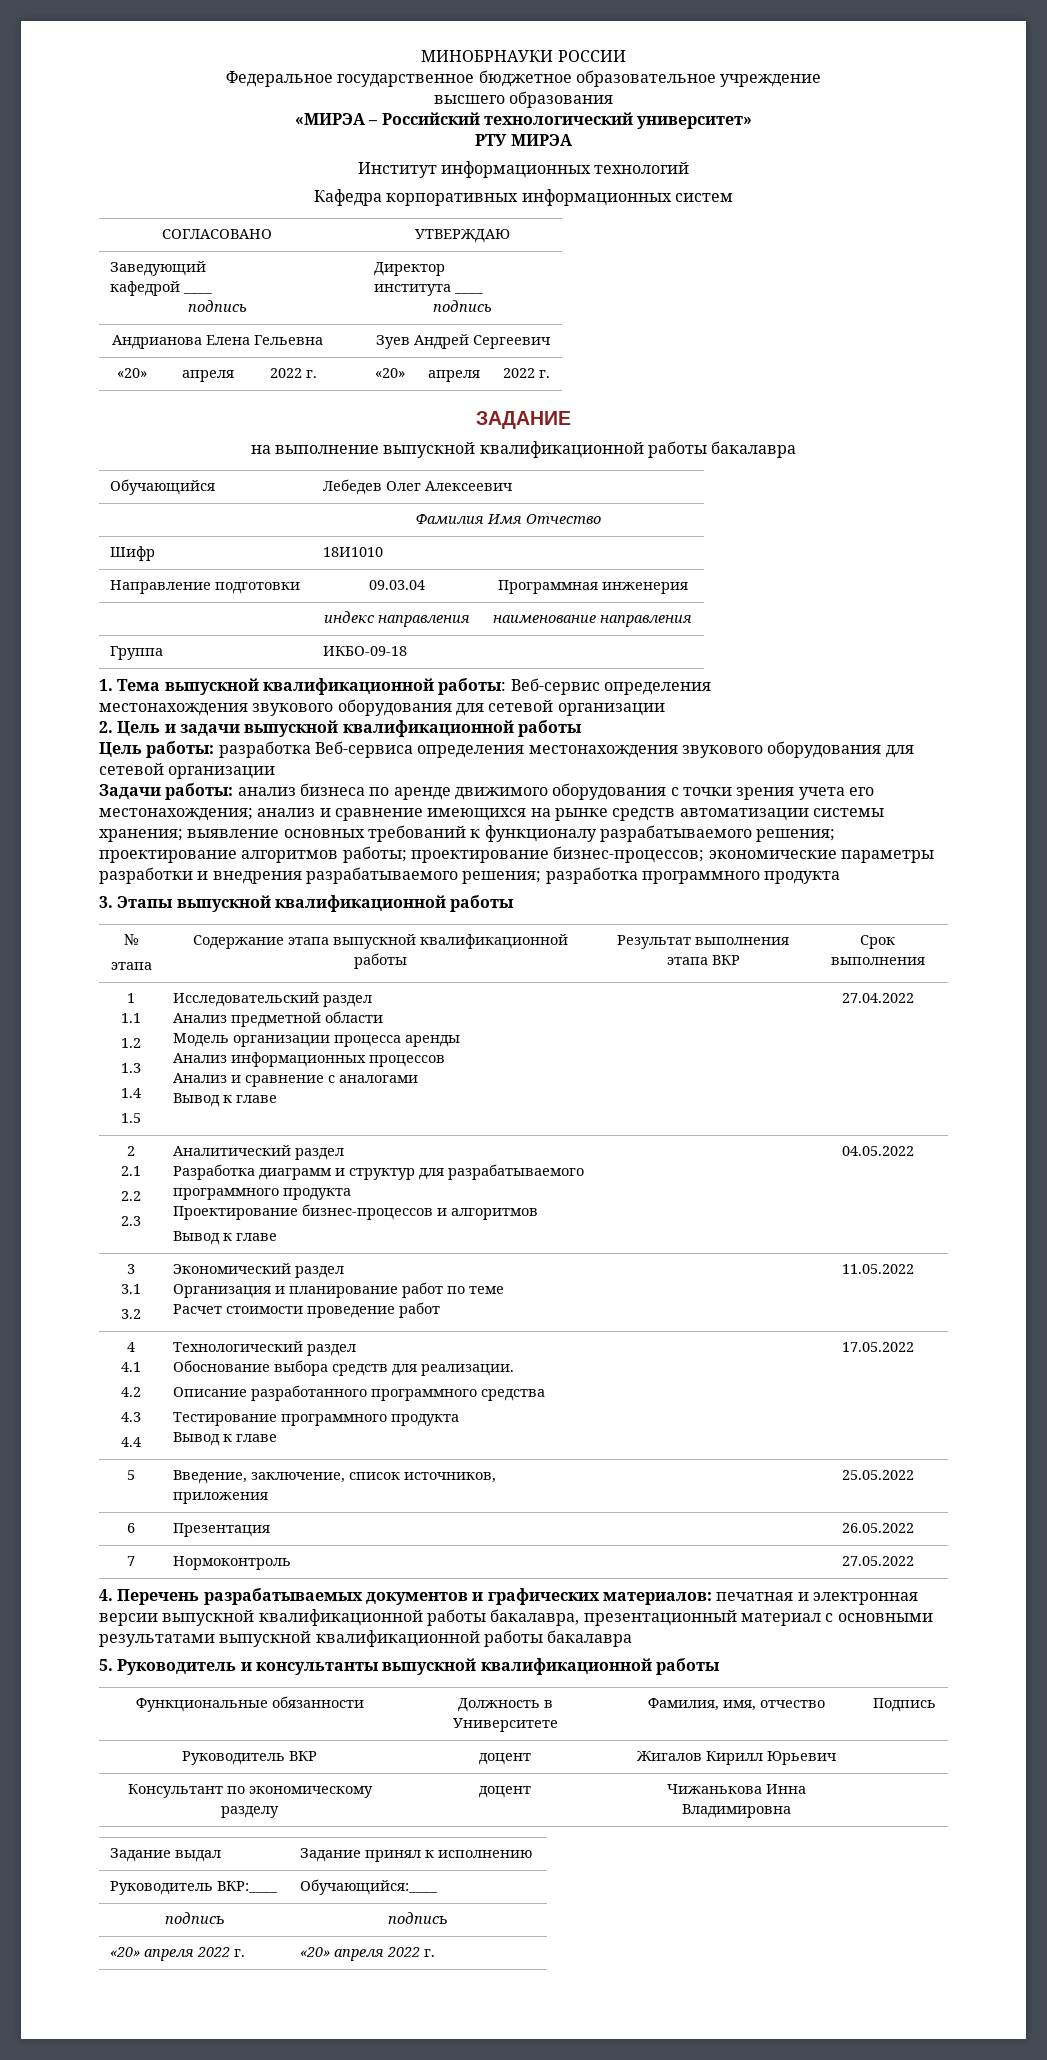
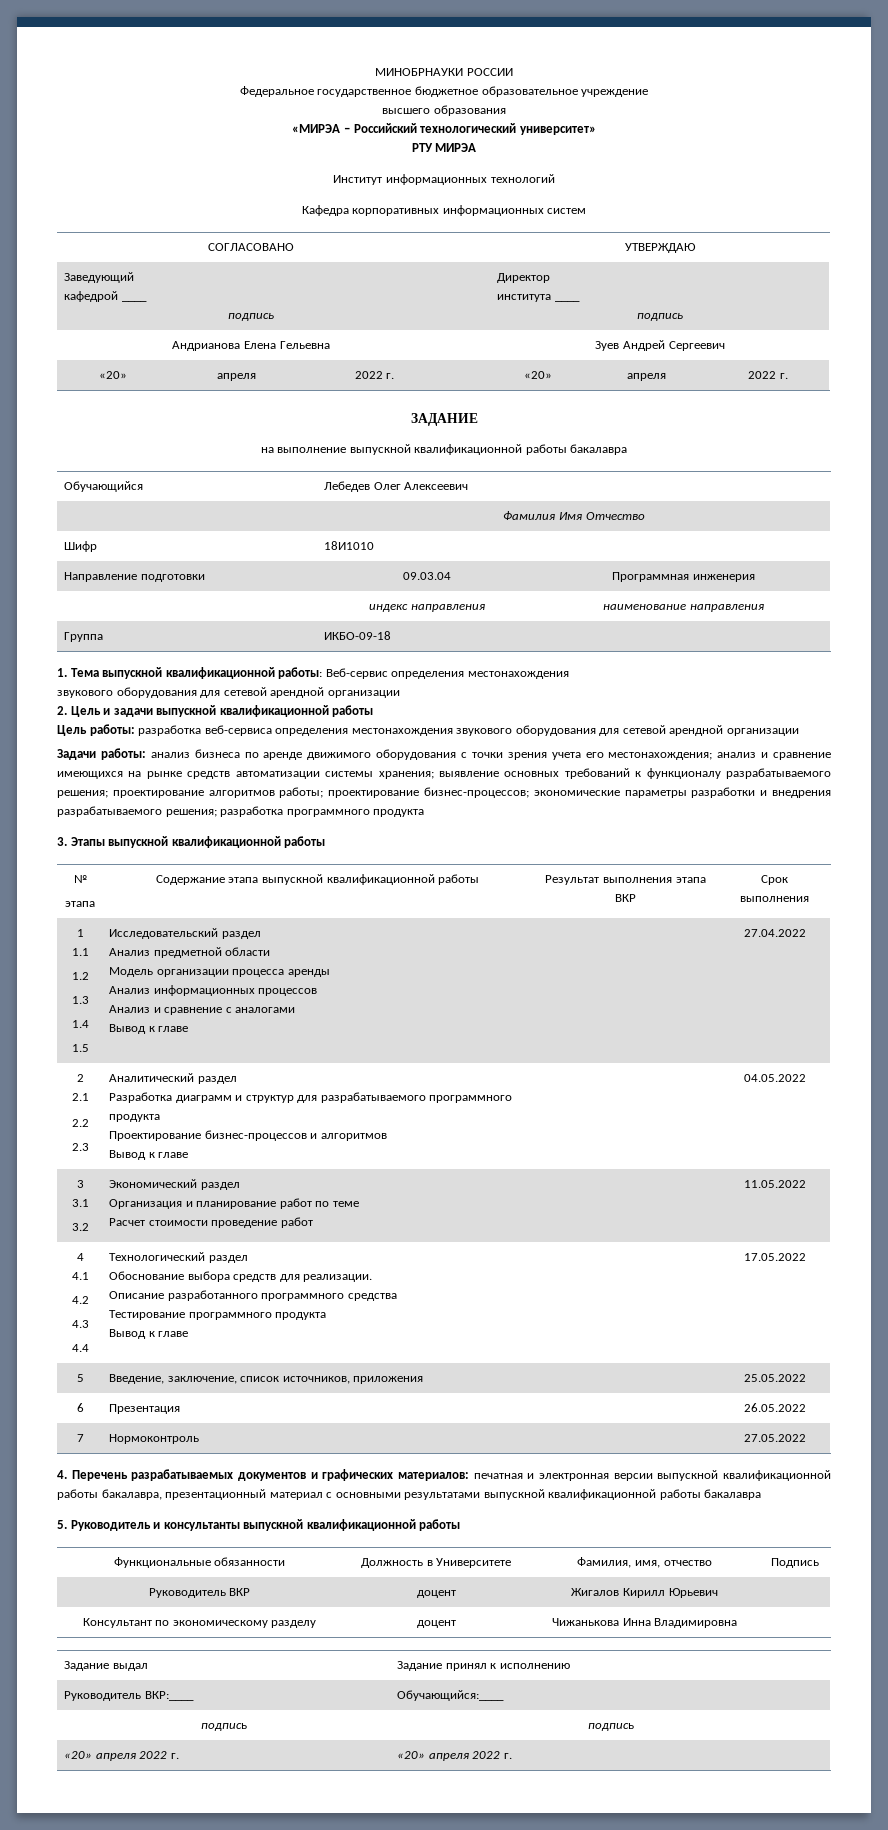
[99,699,554,716] // местонахождения звукового оборудования для сетевой -> [467,671,569,679] [57,687,325,698] местонахождения // звукового оборудования для сетевой арендной
[314,741,413,758] Веб-сервиса -> [204,725,272,736] веб-сервиса
(164, 769) none -> [669,725,724,736] арендной

